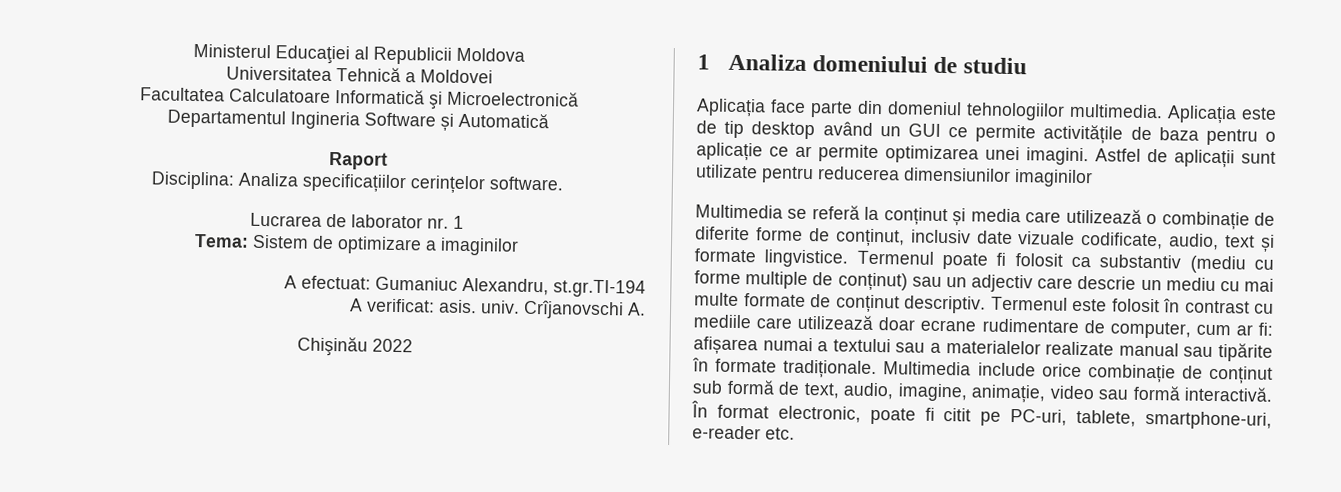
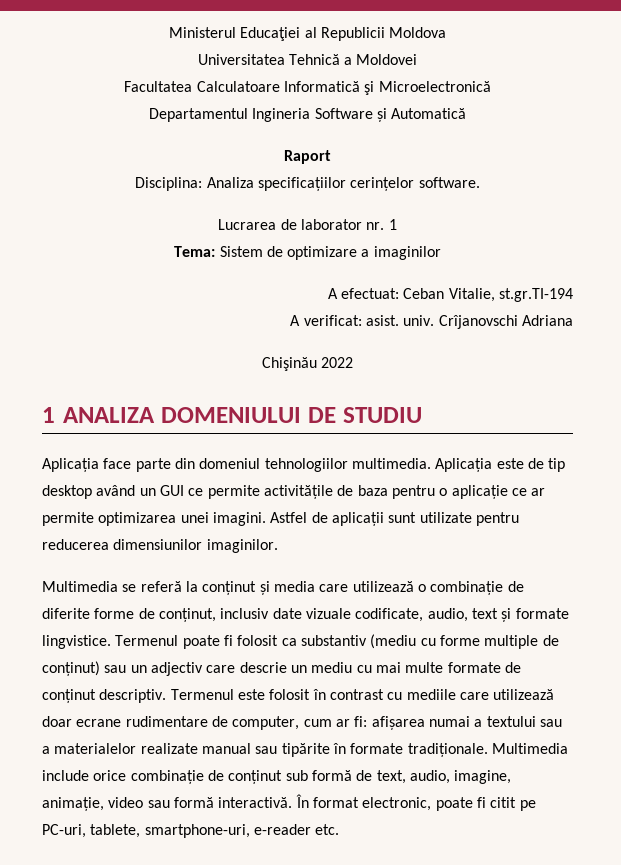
[375,276,549,296] Gumaniuc Alexandru, -> [403,288,495,302] Ceban Vitalie,
[438,299,477,314] asis. -> [366,315,400,326] asist.
[627,302,646,316] A. -> [522,315,573,326] Adriana
[727,53,1027,75] Analiza domeniului de studiu -> [63,407,422,423] ANALIZA DOMENIULUI DE STUDIU
[1014,169,1093,188] imaginilor -> [206,539,278,553] imaginilor.

